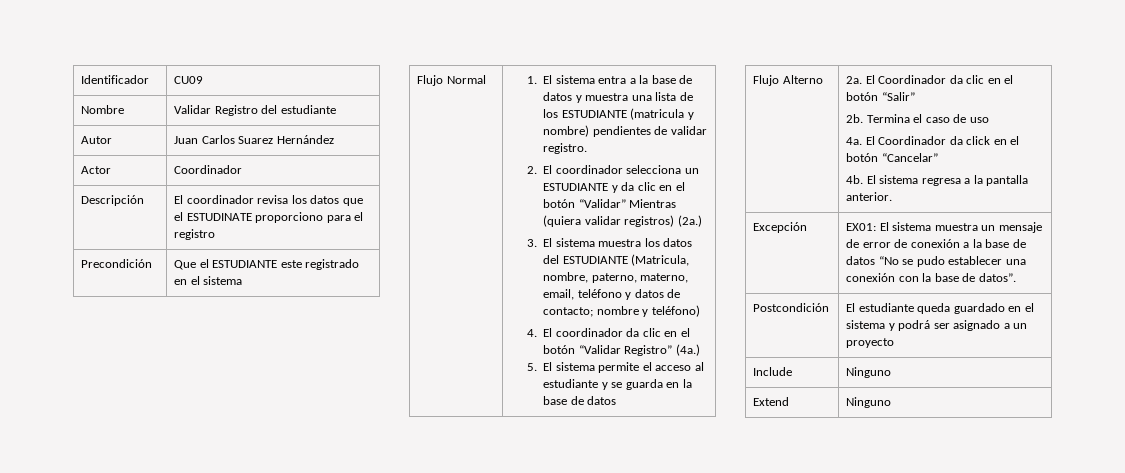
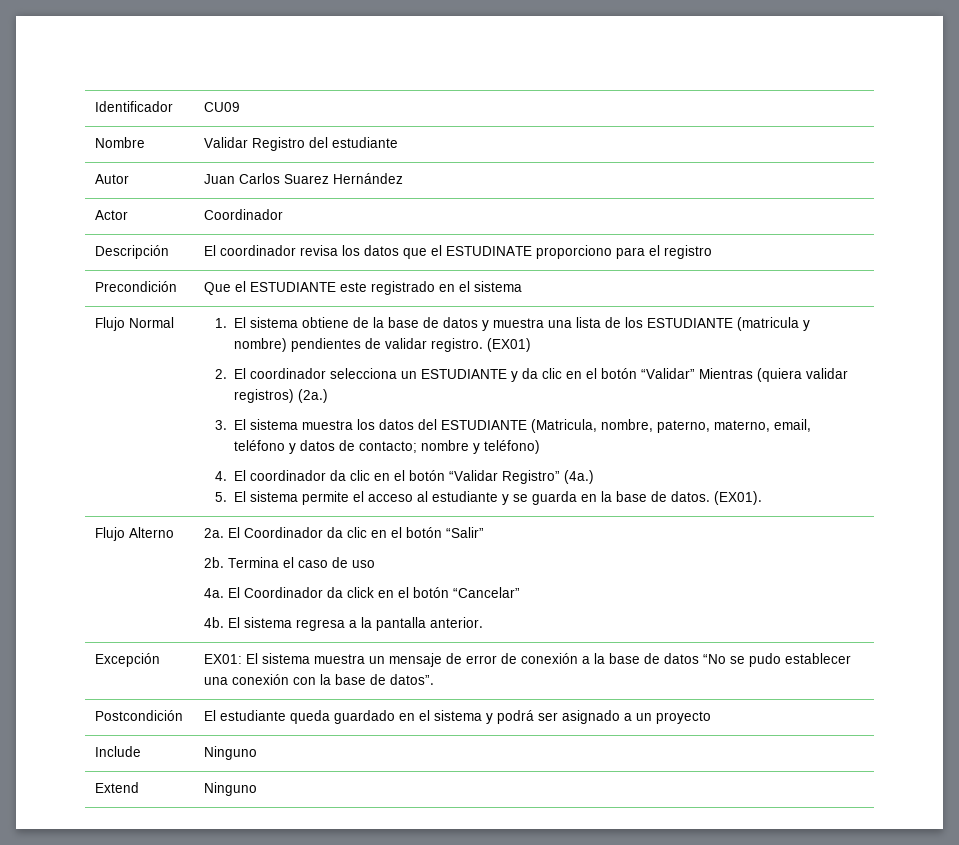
[598,76,636,84] entra a -> [301,317,369,328] obtiene de
(588, 148) none -> [486,338,531,352] (EX01)
[587,396,617,405] datos -> [670,491,762,505] datos. (EX01).

